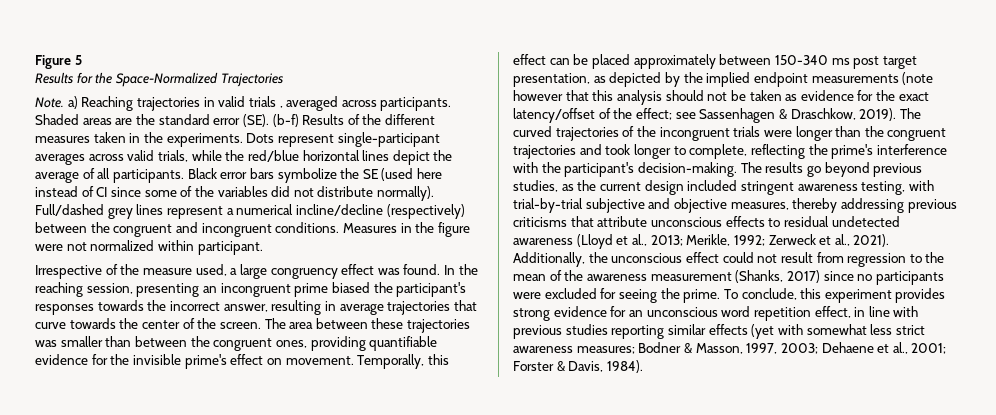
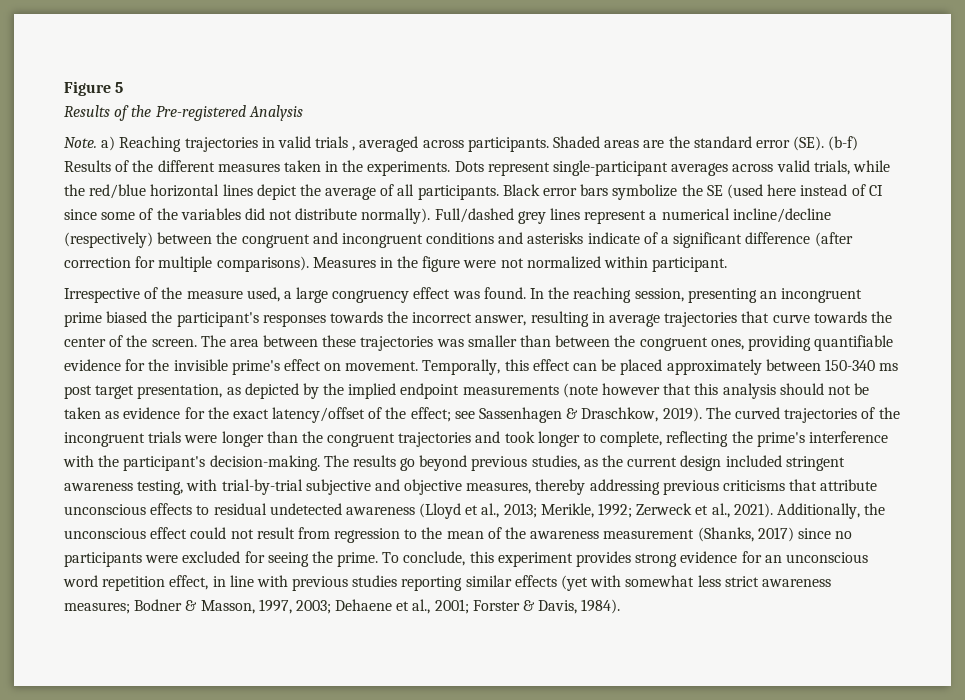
[76,72,283,87] for the Space-Normalized Trajectories -> [114,105,303,121] of the Pre-registered Analysis
[275,222,340,233] conditions. -> [426,232,853,248] [64,256,309,272] conditions and asterisks indicate of a significant difference (after correction for multiple comparisons).

